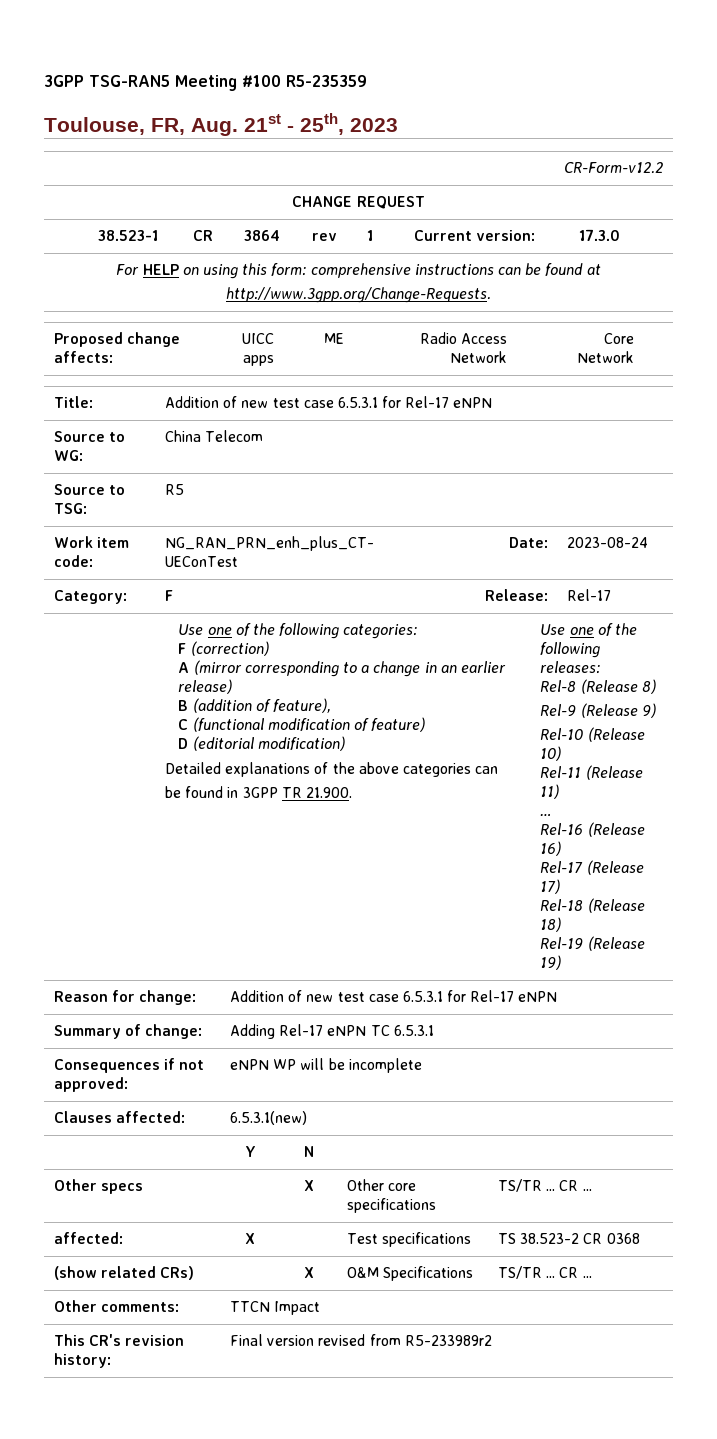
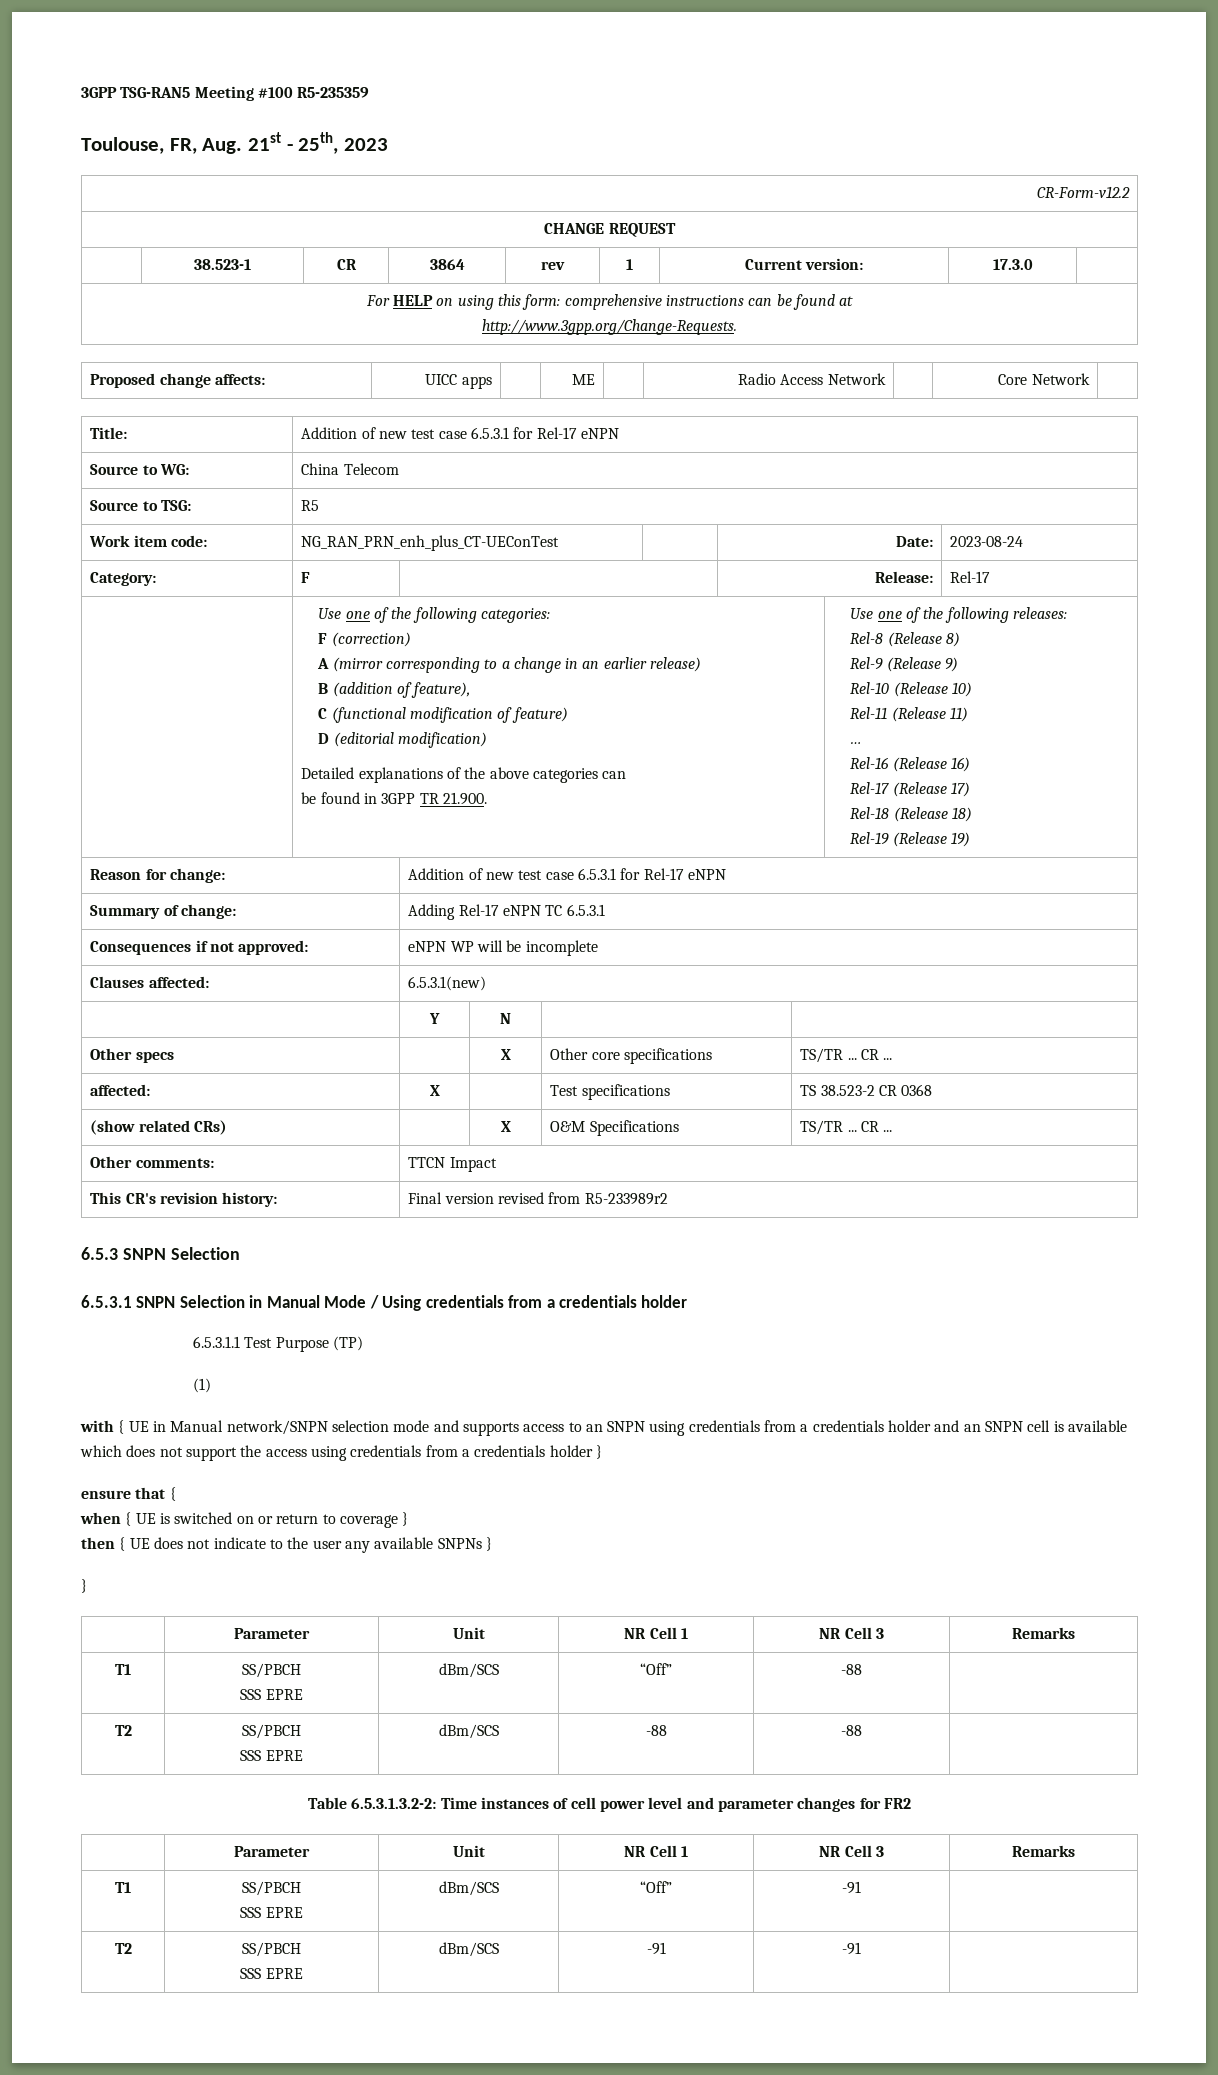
(492, 1340) none -> [81,1247,240,1260] [81,1295,688,1311] [192,1336,363,1352] [192,1378,211,1393] [80,1420,1128,1436] [80,1445,602,1461] [81,1487,176,1501] [80,1512,409,1528] [81,1537,492,1553] [81,1579,87,1593] [234,1628,310,1639] [452,1627,485,1639] [624,1627,688,1639] [819,1627,884,1639] [1012,1627,1075,1639] [115,1664,131,1675] [242,1663,301,1678] [240,1689,303,1700] [438,1663,499,1678] [640,1663,672,1675] [841,1664,862,1675] [114,1725,132,1736] [242,1724,301,1739] [240,1750,303,1761] [438,1724,499,1739] [645,1725,667,1736] [841,1725,862,1736] [308,1797,911,1812] [234,1846,310,1857] [452,1845,485,1857] [624,1845,688,1857] [819,1845,884,1857] [1012,1845,1075,1857] [115,1882,131,1893] [242,1881,301,1896] [240,1907,303,1918] [438,1881,499,1896] [640,1881,672,1893] [842,1881,861,1894] [114,1943,132,1954] [242,1942,301,1957] [240,1968,303,1979] [438,1942,499,1957] [646,1942,666,1955] [842,1942,861,1955] // 6.5.3 SNPN Selection // 6.5.3.1 SNPN Selection in Manual Mode / Using credentials from a credentials holder // 6.5.3.1.1 Test Purpose (TP) // (1) // with { UE in Manual network/SNPN selection mode and supports access to an SNPN using credentials from a credentials holder and an SNPN cell is available which does not support the access using credentials from a credentials holder } // ensure that { // when { UE is switched on or return to coverage } // then { UE does not indicate to the user any available SNPNs } // } // | Parameter | Unit | NR Cell 1 | NR Cell 3 | Remarks // T1 | SS/PBCH // SSS EPRE | dBm/SCS | “Off” | -88 | // T2 | SS/PBCH // SSS EPRE | dBm/SCS | -88 | -88 | // Table 6.5.3.1.3.2-2: Time instances of cell power level and parameter changes for FR2 // | Parameter | Unit | NR Cell 1 | NR Cell 3 | Remarks // T1 | SS/PBCH // SSS EPRE | dBm/SCS | “Off” | -91 | // T2 | SS/PBCH // SSS EPRE | dBm/SCS | -91 | -91 |

